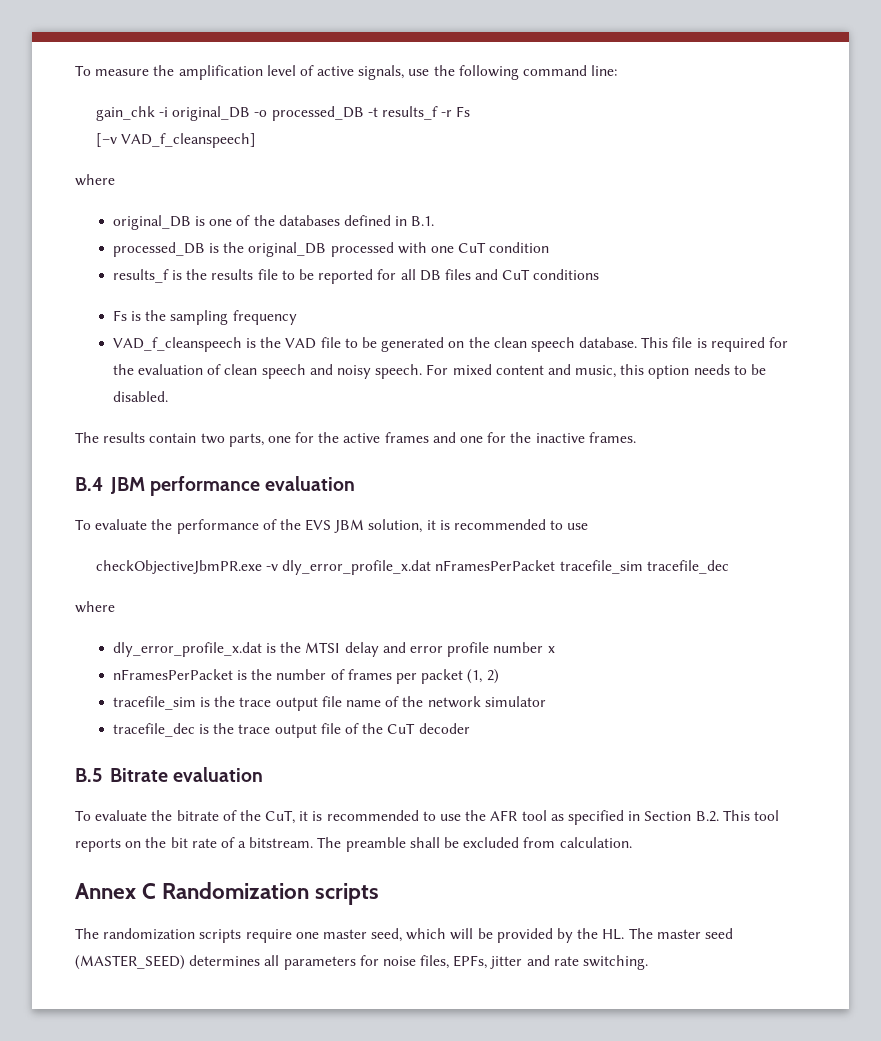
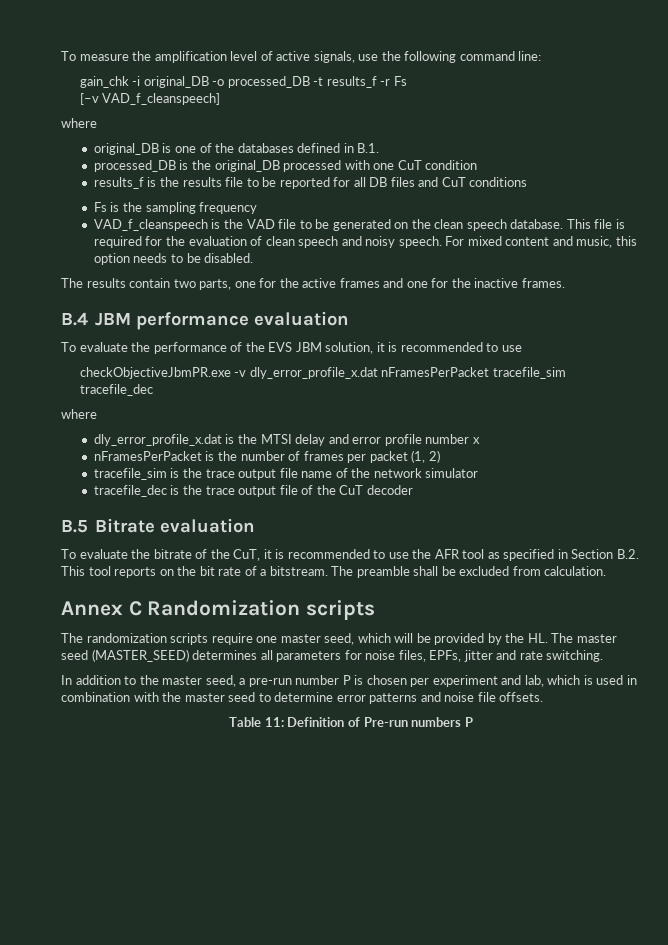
(649, 962) none -> [61,675,637,687] [61,692,544,704] [229,717,473,727] // In addition to the master seed, a pre-run number P is chosen per experiment and lab, which is used in combination with the master seed to determine error patterns and noise file offsets. // Table 11: Definition of Pre-run numbers P

